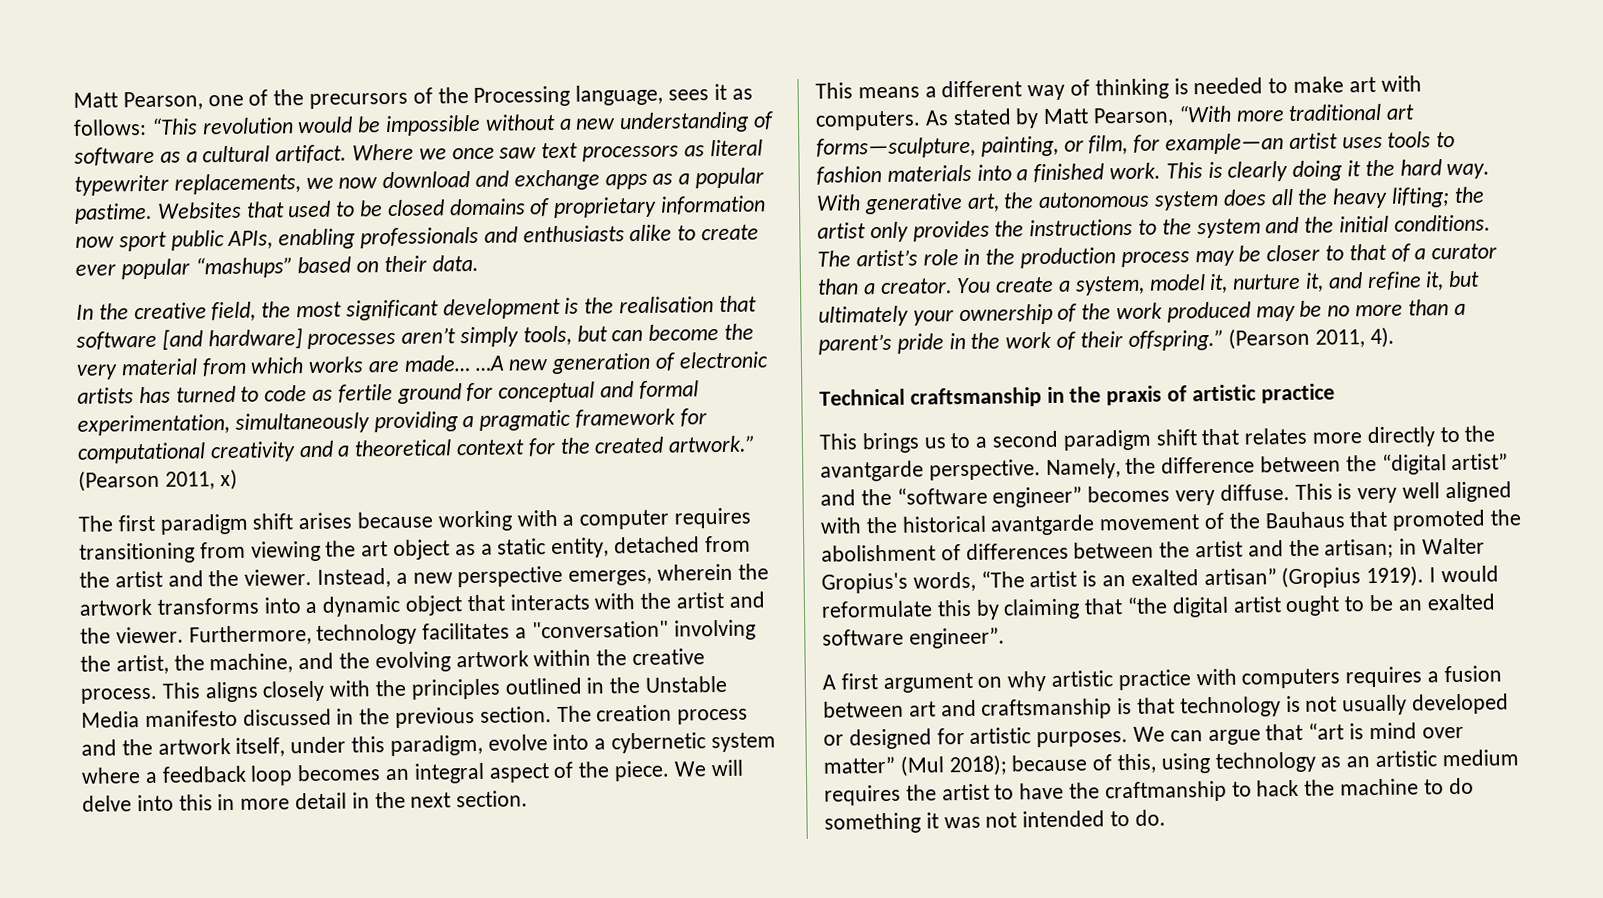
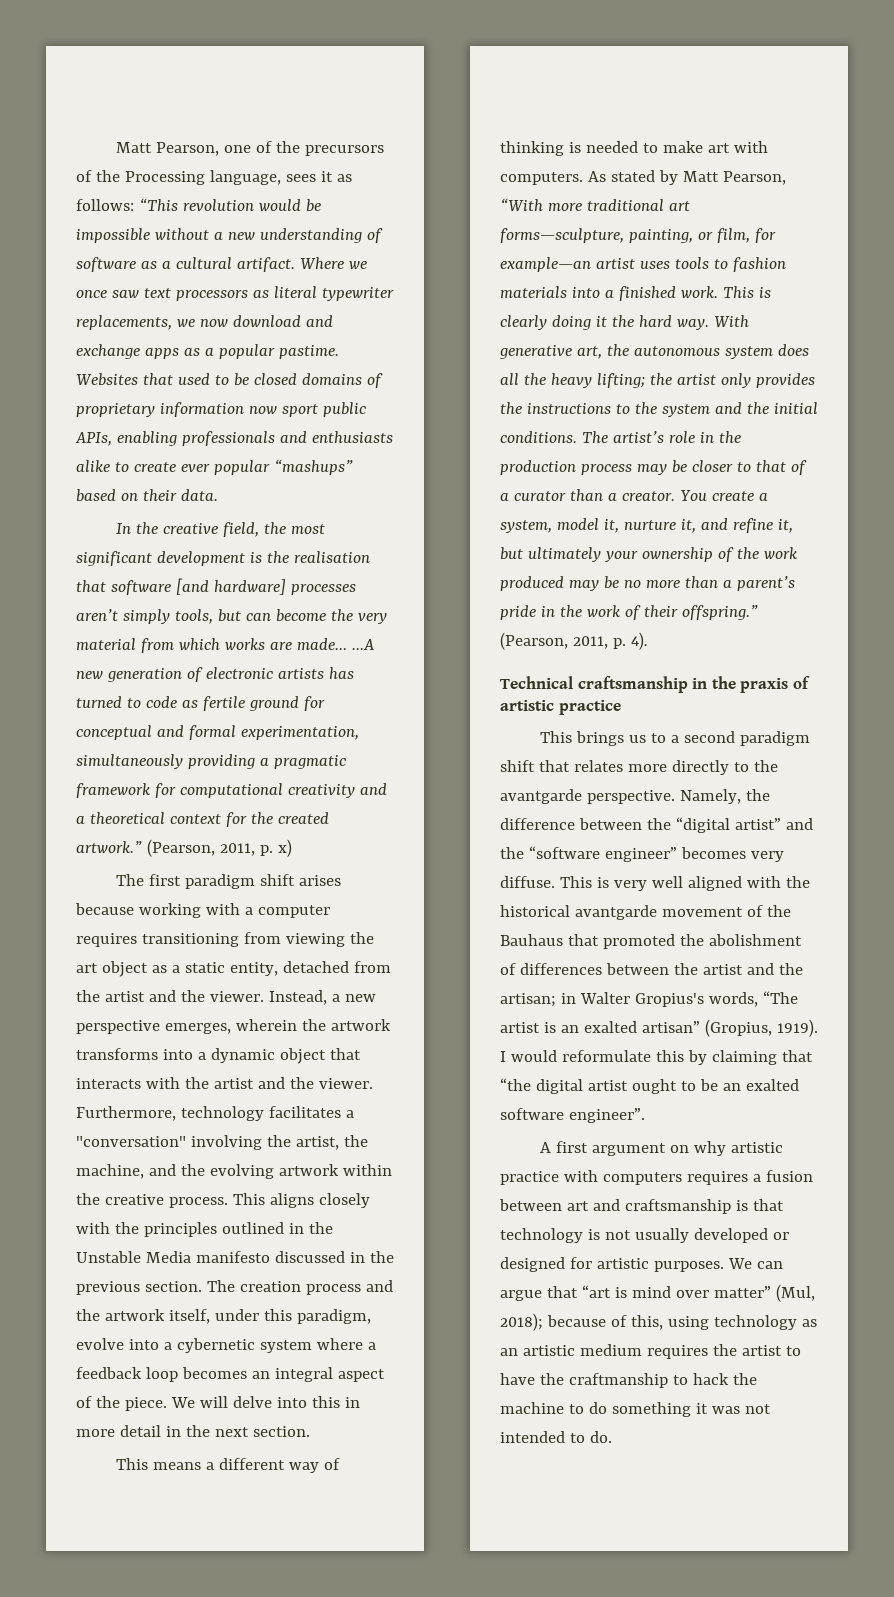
[78,469,215,492] (Pearson 2011, -> [146,839,273,857] (Pearson, 2011, p.
[1228,327,1366,350] (Pearson 2011, -> [500,632,626,650] (Pearson, 2011, p.
[1281,566,1362,589] (Gropius -> [704,1019,772,1037] (Gropius,
[899,755,945,777] (Mul -> [775,1284,815,1302] (Mul,

